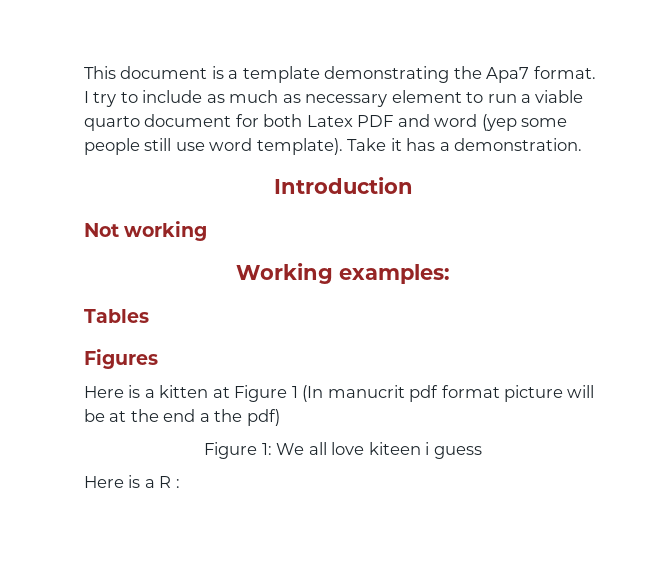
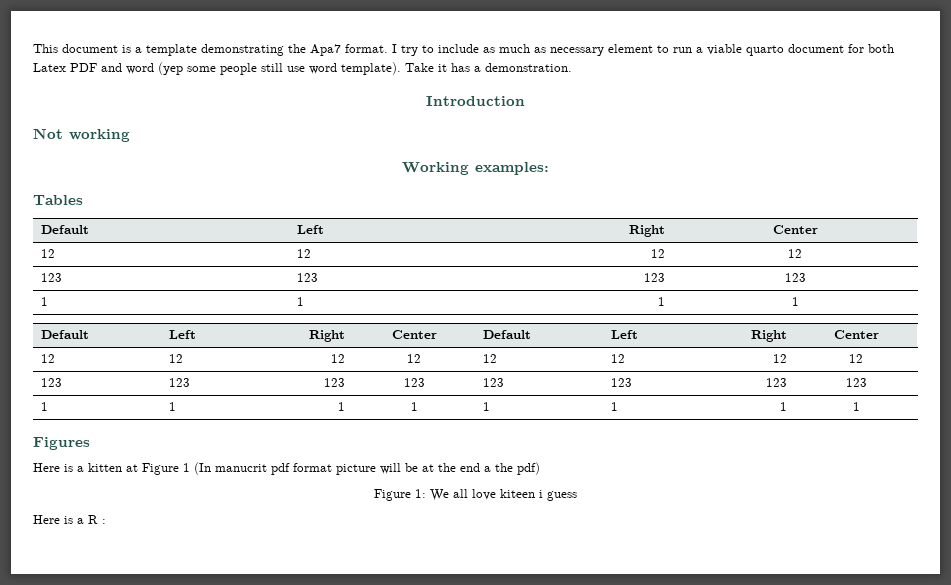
(149, 316) none -> [41,225,90,234] [297,225,325,234] [628,225,665,237] [772,225,818,234] [41,249,56,258] [297,249,312,258] [650,249,665,258] [788,249,802,258] [41,273,63,282] [297,273,319,282] [643,273,665,282] [784,273,806,282] [41,297,49,306] [297,297,305,306] [657,297,665,306] [791,297,799,306] [41,330,90,339] [169,330,197,339] [308,330,345,342] [391,330,437,339] [483,330,532,339] [611,330,639,339] [750,330,787,342] [833,330,879,339] [41,354,56,363] [169,354,184,363] [330,354,345,363] [407,354,421,363] [483,354,498,363] [611,354,626,363] [772,354,787,363] [849,354,863,363] [41,378,63,387] [169,378,191,387] [323,378,345,387] [403,378,425,387] [483,378,505,387] [611,378,633,387] [765,378,787,387] [845,378,867,387] [41,402,49,411] [169,402,177,411] [337,402,345,411] [410,402,418,411] [483,402,491,411] [611,402,619,411] [779,402,787,411] [852,402,860,411] // Default | Left | Right | Center // 12 | 12 | 12 | 12 // 123 | 123 | 123 | 123 // 1 | 1 | 1 | 1 // Default | Left | Right | Center | Default | Left | Right | Center // 12 | 12 | 12 | 12 | 12 | 12 | 12 | 12 // 123 | 123 | 123 | 123 | 123 | 123 | 123 | 123 // 1 | 1 | 1 | 1 | 1 | 1 | 1 | 1

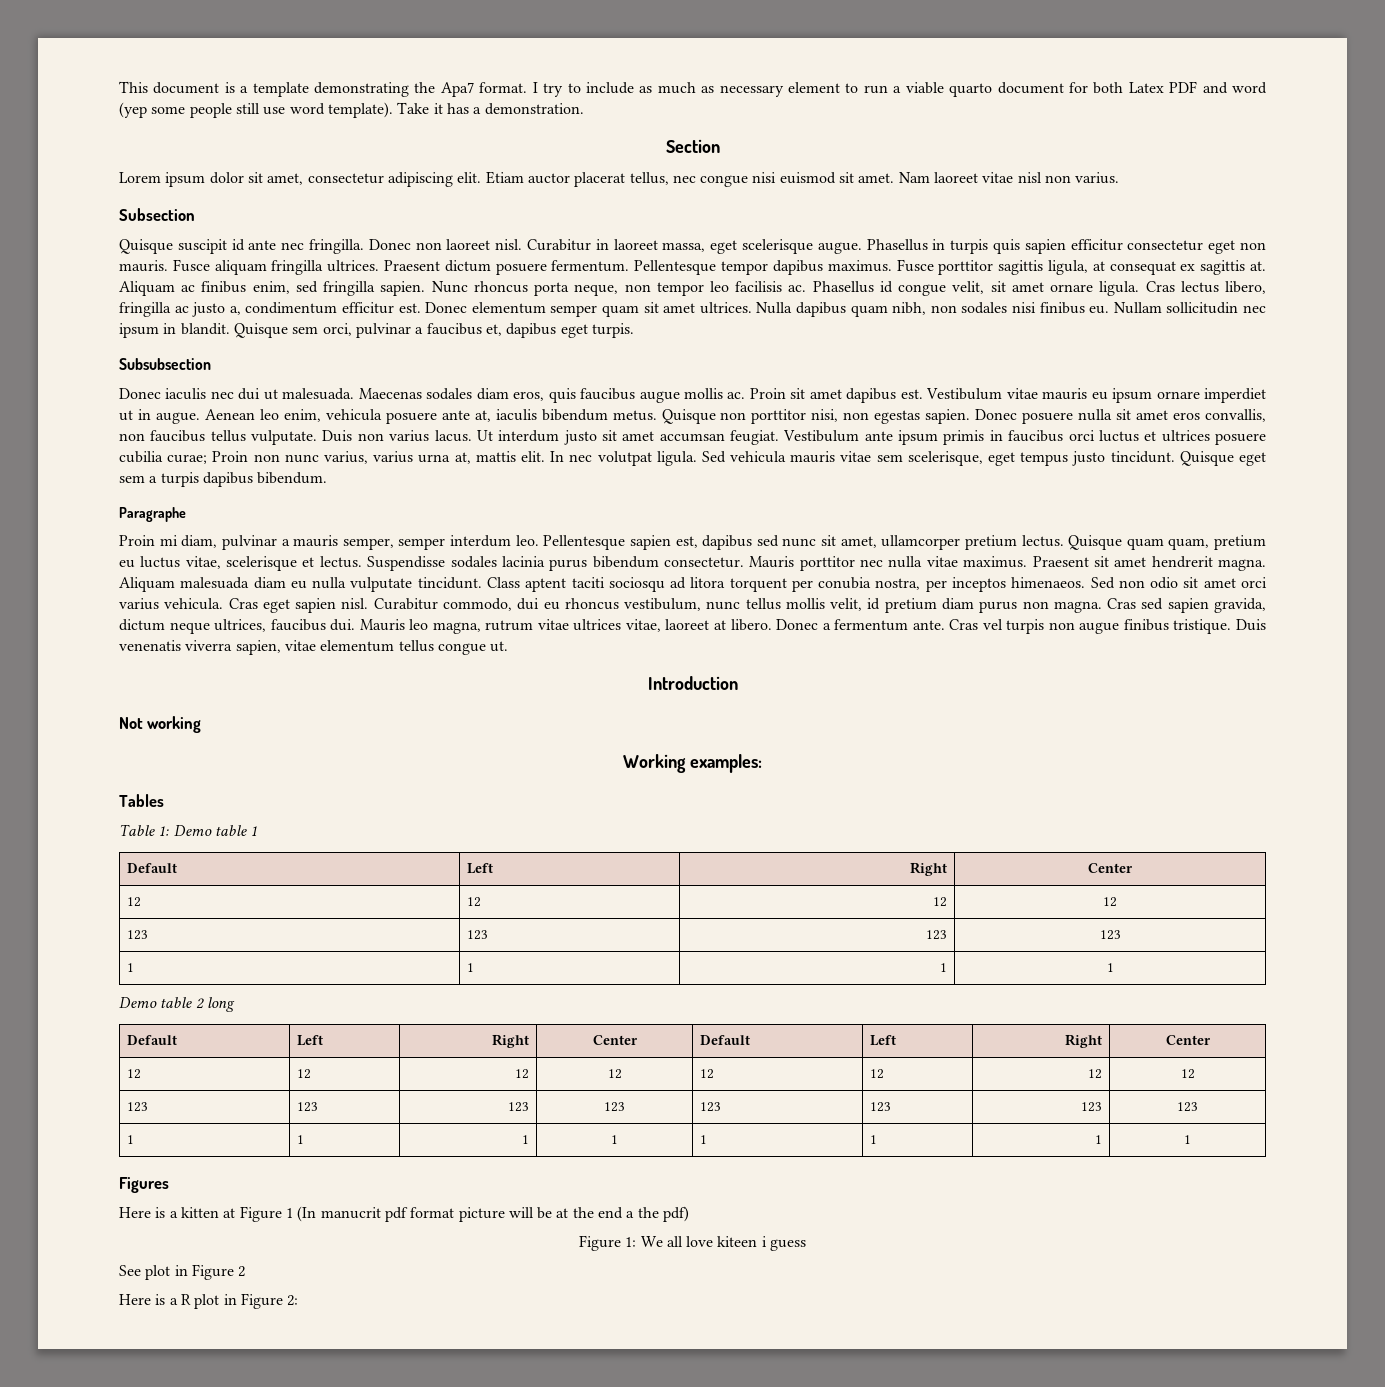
(572, 67) none -> [665,139,720,153] [119,171,1120,187] [119,208,195,221] [119,239,1266,254] [119,259,1267,275] [119,281,1267,296] [119,302,1267,317] [119,323,634,338] [119,358,211,370] [119,388,1266,403] [119,409,1266,424] [119,430,1266,445] [119,451,1267,466] [119,472,328,487] [119,507,186,522] [119,535,1266,550] [119,556,1266,571] [119,577,1267,592] [119,598,1266,613] [119,619,1266,634] [119,640,509,655] // Section // Lorem ipsum dolor sit amet, consectetur adipiscing elit. Etiam auctor placerat tellus, nec congue nisi euismod sit amet. Nam laoreet vitae nisl non varius. // Subsection // Quisque suscipit id ante nec fringilla. Donec non laoreet nisl. Curabitur in laoreet massa, eget scelerisque augue. Phasellus in turpis quis sapien efficitur consectetur eget non mauris. Fusce aliquam fringilla ultrices. Praesent dictum posuere fermentum. Pellentesque tempor dapibus maximus. Fusce porttitor sagittis ligula, at consequat ex sagittis at. Aliquam ac finibus enim, sed fringilla sapien. Nunc rhoncus porta neque, non tempor leo facilisis ac. Phasellus id congue velit, sit amet ornare ligula. Cras lectus libero, fringilla ac justo a, condimentum efficitur est. Donec elementum semper quam sit amet ultrices. Nulla dapibus quam nibh, non sodales nisi finibus eu. Nullam sollicitudin nec ipsum in blandit. Quisque sem orci, pulvinar a faucibus et, dapibus eget turpis. // Subsubsection // Donec iaculis nec dui ut malesuada. Maecenas sodales diam eros, quis faucibus augue mollis ac. Proin sit amet dapibus est. Vestibulum vitae mauris eu ipsum ornare imperdiet ut in augue. Aenean leo enim, vehicula posuere ante at, iaculis bibendum metus. Quisque non porttitor nisi, non egestas sapien. Donec posuere nulla sit amet eros convallis, non faucibus tellus vulputate. Duis non varius lacus. Ut interdum justo sit amet accumsan feugiat. Vestibulum ante ipsum primis in faucibus orci luctus et ultrices posuere cubilia curae; Proin non nunc varius, varius urna at, mattis elit. In nec volutpat ligula. Sed vehicula mauris vitae sem scelerisque, eget tempus justo tincidunt. Quisque eget sem a turpis dapibus bibendum. // Paragraphe // Proin mi diam, pulvinar a mauris semper, semper interdum leo. Pellentesque sapien est, dapibus sed nunc sit amet, ullamcorper pretium lectus. Quisque quam quam, pretium eu luctus vitae, scelerisque et lectus. Suspendisse sodales lacinia purus bibendum consectetur. Mauris porttitor nec nulla vitae maximus. Praesent sit amet hendrerit magna. Aliquam malesuada diam eu nulla vulputate tincidunt. Class aptent taciti sociosqu ad litora torquent per conubia nostra, per inceptos himenaeos. Sed non odio sit amet orci varius vehicula. Cras eget sapien nisl. Curabitur commodo, dui eu rhoncus vestibulum, nunc tellus mollis velit, id pretium diam purus non magna. Cras sed sapien gravida, dictum neque ultrices, faucibus dui. Mauris leo magna, rutrum vitae ultrices vitae, laoreet at libero. Donec a fermentum ante. Cras vel turpis non augue finibus tristique. Duis venenatis viverra sapien, vitae elementum tellus congue ut.
(83, 200) none -> [119,824,258,836] // Table 1: Demo table 1
(799, 301) none -> [119,997,235,1012] // Demo table 2 long
(577, 496) none -> [119,1264,246,1280] // See plot in Figure 2
[102,519,106,524] : -> [194,1293,299,1309] plot in Figure 2:

